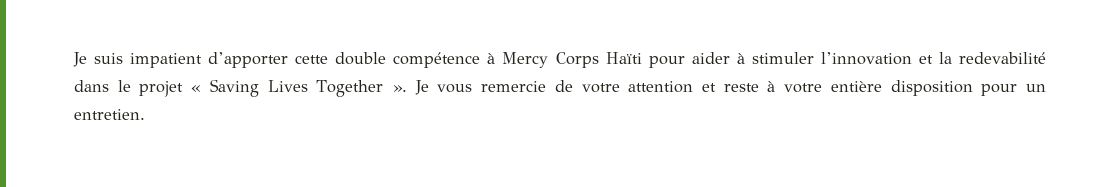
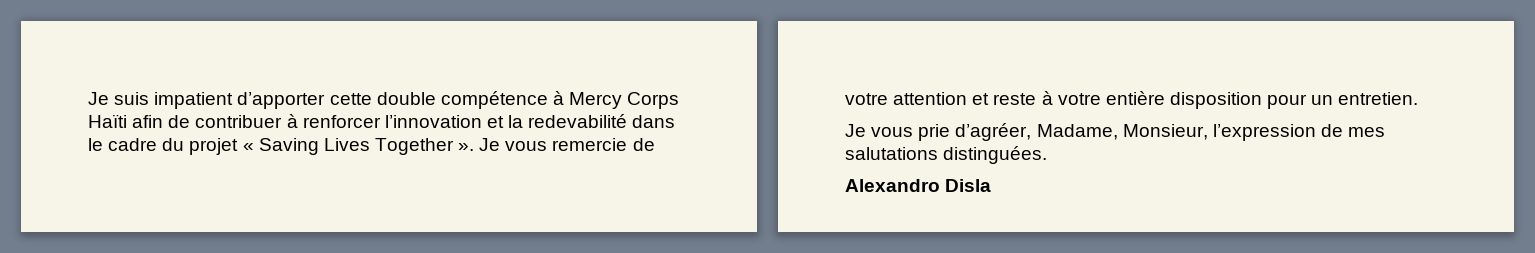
[648,52,814,68] pour aider à stimuler -> [132,114,381,128] afin de contribuer à renforcer
(131, 86) none -> [108,138,185,151] cadre du
(145, 114) none -> [845,123,1386,141] [845,146,1048,164] [845,179,992,192] // Je vous prie d’agréer, Madame, Monsieur, l’expression de mes salutations distinguées. // Alexandro Disla

